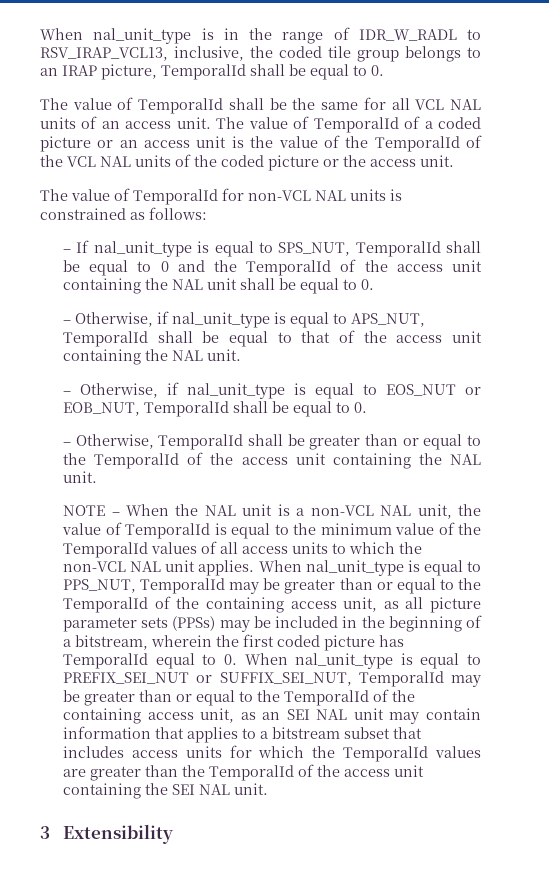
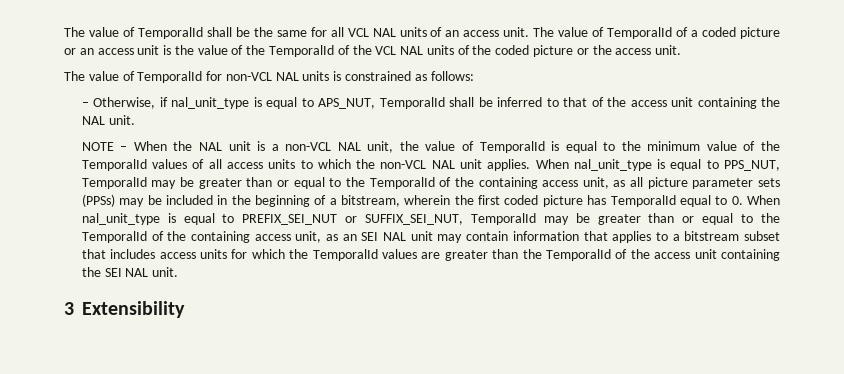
[40,27,481,44] [40,46,481,62] [40,64,384,80] When nal_unit_type is in the range of IDR_W_RADL to RSV_IRAP_VCL13, inclusive, the coded tile group belongs to an IRAP picture, TemporalId shall be equal to 0. // -> (64, 32) none
[63,240,481,257] [63,259,482,276] [63,278,375,294] // – If nal_unit_type is equal to SPS_NUT, TemporalId shall be equal to 0 and the TemporalId of the access unit containing the NAL unit shall be equal to 0. -> (474, 76) none
[229,331,269,347] equal -> [497,97,543,107] inferred
[63,382,482,399] [63,401,368,417] [63,434,481,450] [63,452,482,469] [63,471,98,483] // – Otherwise, if nal_unit_type is equal to EOS_NUT or EOB_NUT, TemporalId shall be equal to 0. // – Otherwise, TemporalId shall be greater than or equal to the TemporalId of the access unit containing the NAL unit. -> (135, 120) none

